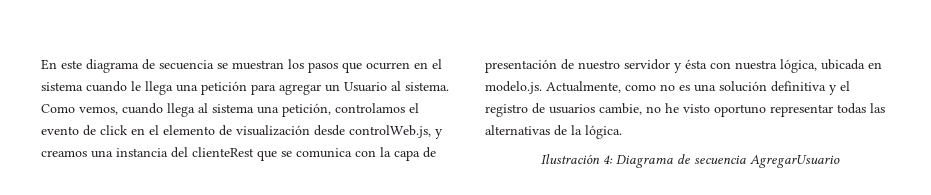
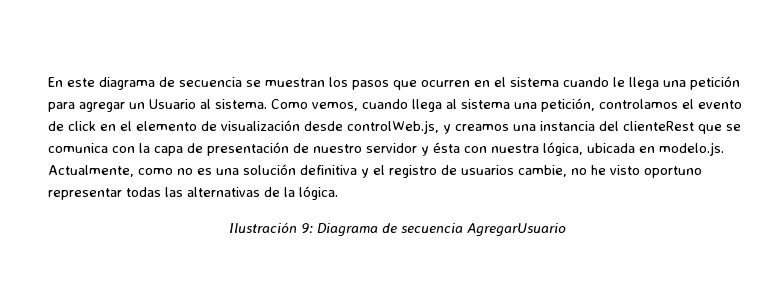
[603,155,613,164] 4: -> [300,223,313,234] 9:

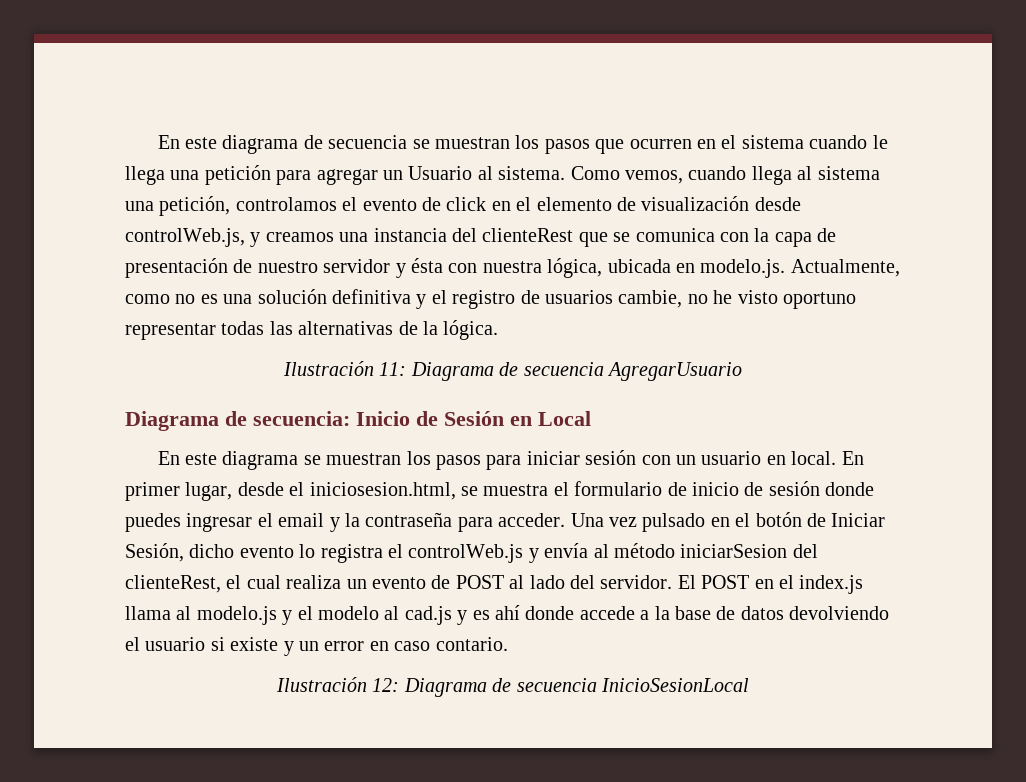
[300,223,313,234] 9: -> [379,362,407,376] 11:
(566, 230) none -> [125,411,591,431] [157,450,864,470] [125,481,875,501] [125,512,886,532] [125,543,818,563] [125,575,864,594] [125,605,890,625] [125,637,508,656] [276,677,749,697] // Diagrama de secuencia: Inicio de Sesión en Local // En este diagrama se muestran los pasos para iniciar sesión con un usuario en local. En primer lugar, desde el iniciosesion.html, se muestra el formulario de inicio de sesión donde puedes ingresar el email y la contraseña para acceder. Una vez pulsado en el botón de Iniciar Sesión, dicho evento lo registra el controlWeb.js y envía al método iniciarSesion del clienteRest, el cual realiza un evento de POST al lado del servidor. El POST en el index.js llama al modelo.js y el modelo al cad.js y es ahí donde accede a la base de datos devolviendo el usuario si existe y un error en caso contario. // Ilustración 12: Diagrama de secuencia InicioSesionLocal

